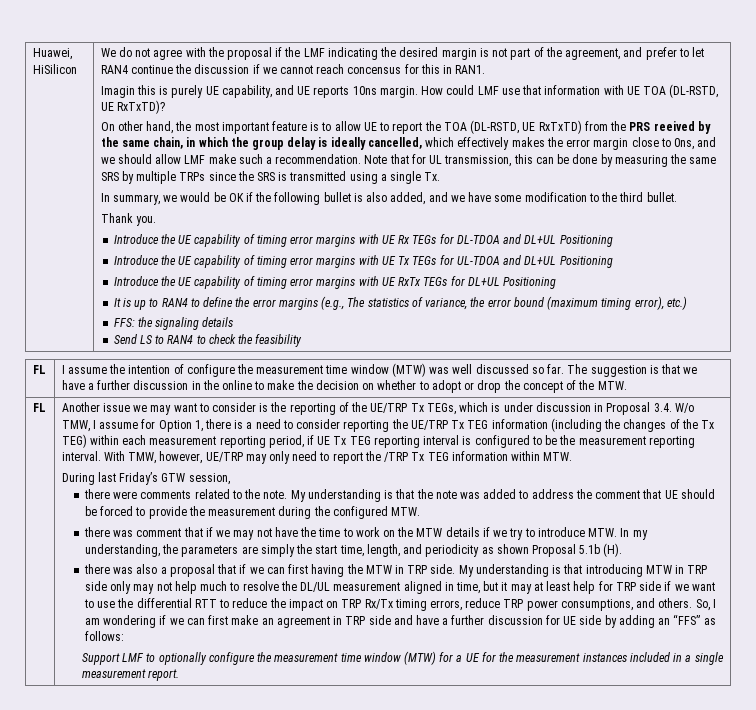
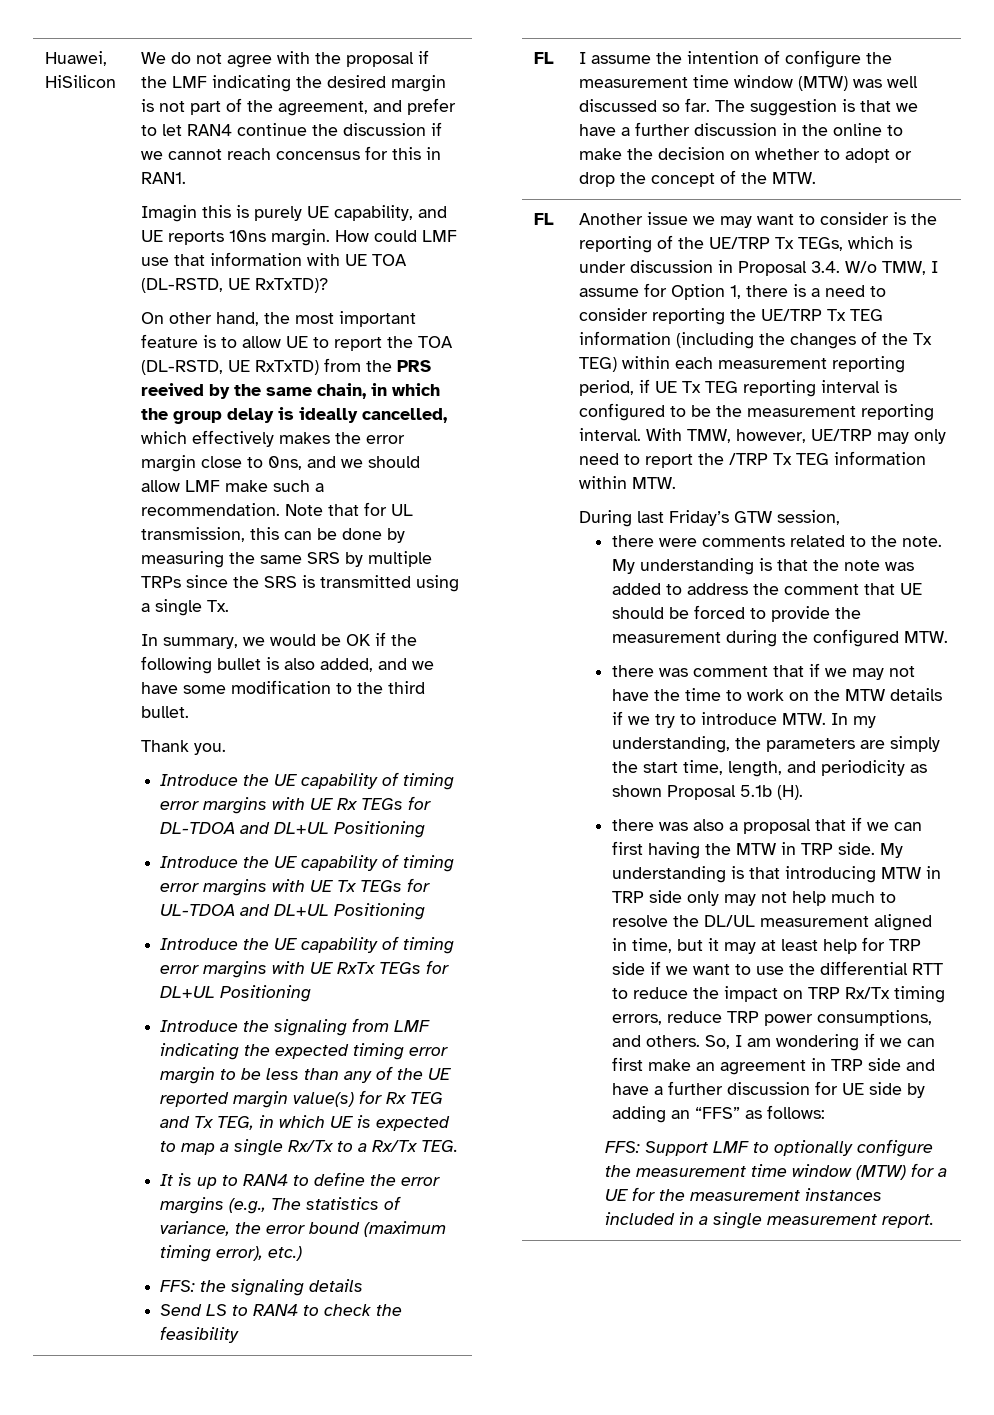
(557, 283) none -> [160,1018,431,1036] [160,1043,449,1060] [160,1066,452,1084] [160,1090,444,1108] [160,1115,451,1131] [160,1139,459,1156] // Introduce the signaling from LMF indicating the expected timing error margin to be less than any of the UE reported margin value(s) for Rx TEG and Tx TEG, in which UE is expected to map a single Rx/Tx to a Rx/Tx TEG.
(124, 636) none -> [605,1141,641,1153] FFS:

